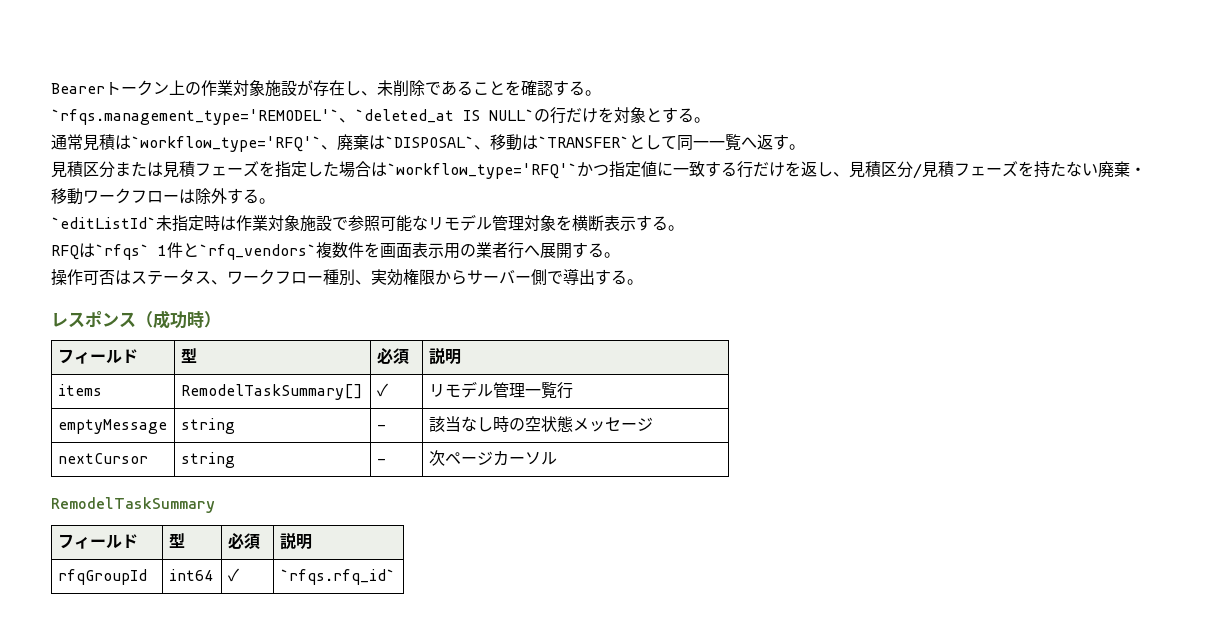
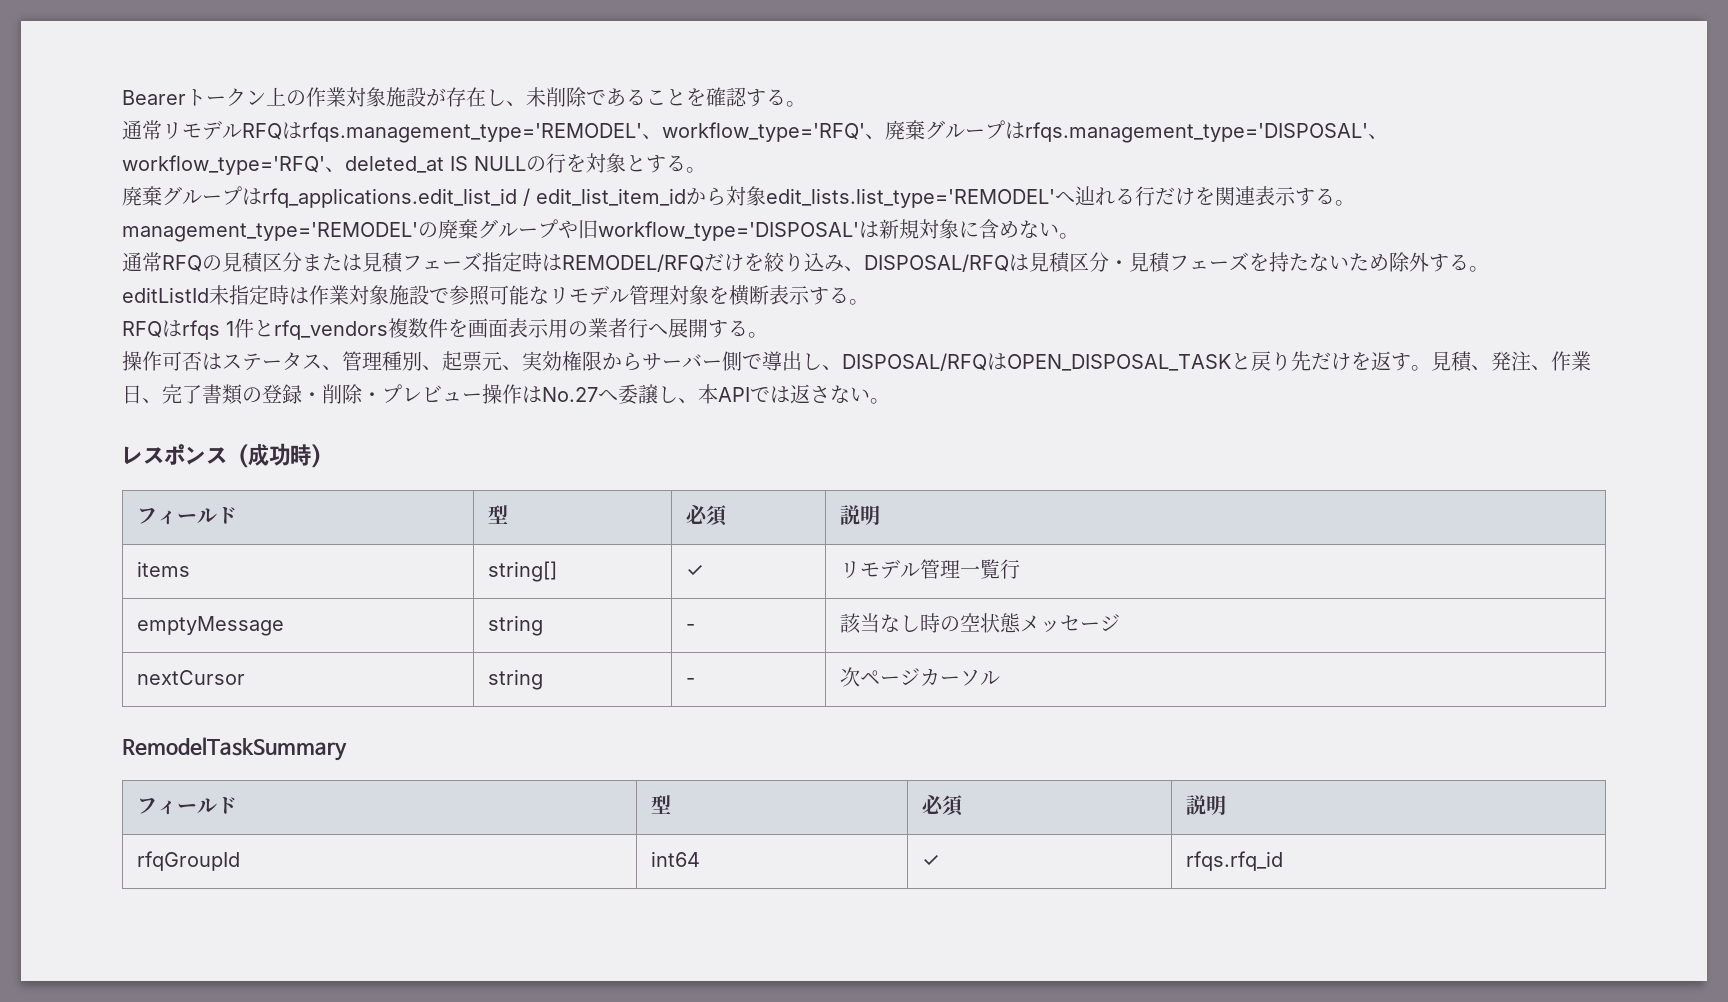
[51,107,710,125] [51,134,805,152] `rfqs.management_type='REMODEL'`、`deleted_at IS NULL`の行だけを対象とする。 // 通常見積は`workflow_type='RFQ'`、廃棄は`DISPOSAL`、移動は`TRANSFER`として同一一覧へ返す。 // -> [122,120,1388,143] [122,153,706,175] [122,186,1355,208] [122,219,1079,242] [122,252,222,272] 通常リモデルRFQはrfqs.management_type='REMODEL'、workflow_type='RFQ'、廃棄グループはrfqs.management_type='DISPOSAL'、workflow_type='RFQ'、deleted_at IS NULLの行を対象とする。 // 廃棄グループはrfq_applications.edit_list_id / edit_list_item_idから対象edit_lists.list_type='REMODEL'へ辿れる行だけを関連表示する。management_type='REMODEL'の廃棄グループや旧workflow_type='DISPOSAL'は新規対象に含めない。 // 通常RFQの
[259,161,922,179] を指定した場合は`workflow_type='RFQ'`かつ指定値に一致する行だけを返し、見積区分/ -> [482,252,1129,273] 指定時はREMODEL/RFQだけを絞り込み、DISPOSAL/RFQは見積区分・
[1098,161,1146,178] [51,188,195,205] 廃棄・移動ワークフローは -> [1349,253,1389,271] ため
[51,217,156,229] `editListId` -> [122,287,209,303] editListId
[95,244,149,260] `rfqs` -> [182,320,220,340] rfqs
[199,244,316,260] `rfq_vendors` -> [274,320,388,340] rfq_vendors
[227,269,355,286] ワークフロー種別 -> [342,351,502,371] 管理種別、起票元
[595,269,627,285] する -> [802,351,1591,372] [122,384,870,405] し、DISPOSAL/RFQはOPEN_DISPOSAL_TASKと戻り先だけを返す。見積、発注、作業日、完了書類の登録・削除・プレビュー操作はNo.27へ委譲し、本APIでは返さない
[180,384,362,400] RemodelTaskSummary[] -> [488,561,558,582] string[]
[279,569,395,585] `rfqs.rfq_id` -> [1186,851,1284,871] rfqs.rfq_id

